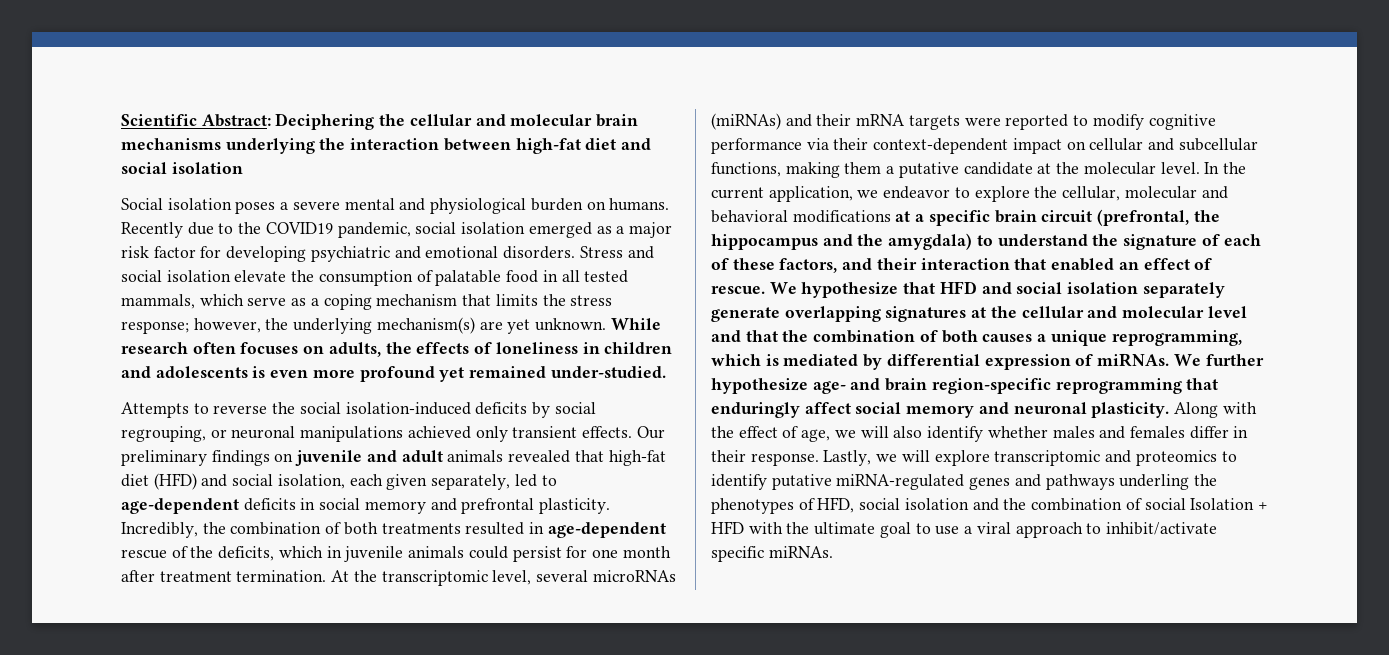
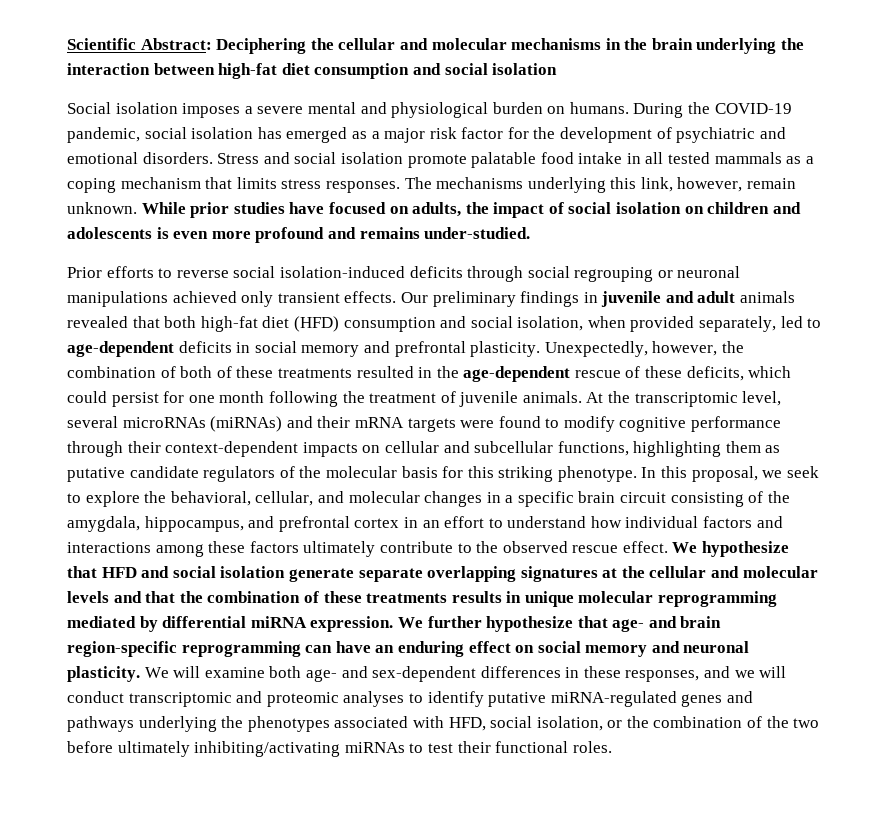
[596,114,639,127] [121,138,221,150] brain mechanisms -> [511,38,693,50] mechanisms in the brain
(617, 144) none -> [314,63,410,79] consumption
[235,201,276,214] poses -> [182,103,241,118] imposes
[121,222,333,238] Recently due to the COVID19 -> [633,102,792,118] During the COVID-19
(526, 228) none -> [257,127,282,139] has
[226,246,307,262] developing -> [533,127,672,143] the development of
[234,270,433,286] elevate the consumption of -> [407,154,467,168] promote
(539, 276) none -> [578,152,623,164] intake
[121,294,287,309] mammals, which serve -> [714,152,782,164] mammals
[542,294,613,306] [121,317,661,334] [121,342,600,357] the stress response; however, the underlying mechanism(s) are yet unknown. While research often focuses on adults, the effects of loneliness in -> [281,177,797,193] [67,202,704,218] stress responses. The mechanisms underlying this link, however, remain unknown. While prior studies have focused on adults, the impact of social isolation on
[439,366,547,382] yet remained -> [327,227,420,239] and remains
[121,402,189,418] Attempts -> [67,266,154,278] Prior efforts
[272,402,296,414] the -> (229, 274) none
[532,402,596,418] [121,426,206,442] by social regrouping, -> [467,266,654,282] through social regrouping
[274,453,294,462] on -> [583,292,598,303] in
(604, 456) none -> [164,316,197,328] both
(197, 481) none -> [343,317,436,332] consumption
[349,474,428,490] each given -> [587,316,695,332] when provided
[121,522,378,538] Incredibly, the combination of both -> [544,341,744,357] [67,366,274,378] Unexpectedly, however, the combination of both of these
(545, 528) none -> [436,366,459,378] the
[190,546,214,558] the -> [645,366,683,378] these
[326,546,465,562] in juvenile animals -> (792, 372) none
[121,570,327,582] after treatment termination. -> [268,391,582,407] following the treatment of juvenile animals.
[1005,114,1069,130] reported -> [498,416,541,428] found
[806,138,829,150] via -> [67,441,123,457] through
[1012,138,1062,154] impact -> [302,442,358,457] impacts
[785,162,1246,178] [711,186,1228,202] [711,209,1220,226] [711,233,1261,250] [711,258,1213,273] [711,286,765,294] making them a putative candidate at the molecular level. In the current application, we endeavor to explore the cellular, molecular and behavioral modifications at a specific brain circuit (prefrontal, the hippocampus and the amygdala) to understand the signature of each of these factors, and their interaction that enabled an effect of rescue. -> [633,441,781,457] [67,466,819,482] [67,491,790,507] [67,516,783,532] [67,541,668,557] highlighting them as putative candidate regulators of the molecular basis for this striking phenotype. In this proposal, we seek to explore the behavioral, cellular, and molecular changes in a specific brain circuit consisting of the amygdala, hippocampus, and prefrontal cortex in an effort to understand how individual factors and interactions among these factors ultimately contribute to the observed rescue effect.
[1142,282,1225,298] [711,307,780,322] separately generate -> [288,568,423,582] generate separate
[1207,306,1247,318] level -> [67,591,109,603] levels
[941,330,1242,346] [711,353,1170,370] both causes a unique reprogramming, which is mediated by differential expression of miRNAs. -> [323,591,778,607] [67,616,394,632] these treatments results in unique molecular reprogramming mediated by differential miRNA expression.
(808, 386) none -> [577,616,608,628] that
[1186,378,1219,390] [711,402,851,418] that enduringly affect -> [305,641,535,657] can have an enduring effect on
[1174,402,1257,418] [711,426,1249,442] [711,450,1217,466] Along with the effect of age, we will also identify whether males and females differ in their response. Lastly, we will explore transcriptomic and proteomics -> [144,666,787,682] [67,691,405,707] We will examine both age- and sex-dependent differences in these responses, and we will conduct transcriptomic and proteomic analyses
[1119,474,1190,490] underling -> [138,716,217,732] underlying
[798,497,1268,513] [711,521,1217,538] [711,546,833,562] of HFD, social isolation and the combination of social Isolation + HFD with the ultimate goal to use a viral approach to inhibit/activate specific miRNAs. -> [334,716,820,731] [67,741,612,757] associated with HFD, social isolation, or the combination of the two before ultimately inhibiting/activating miRNAs to test their functional roles.

